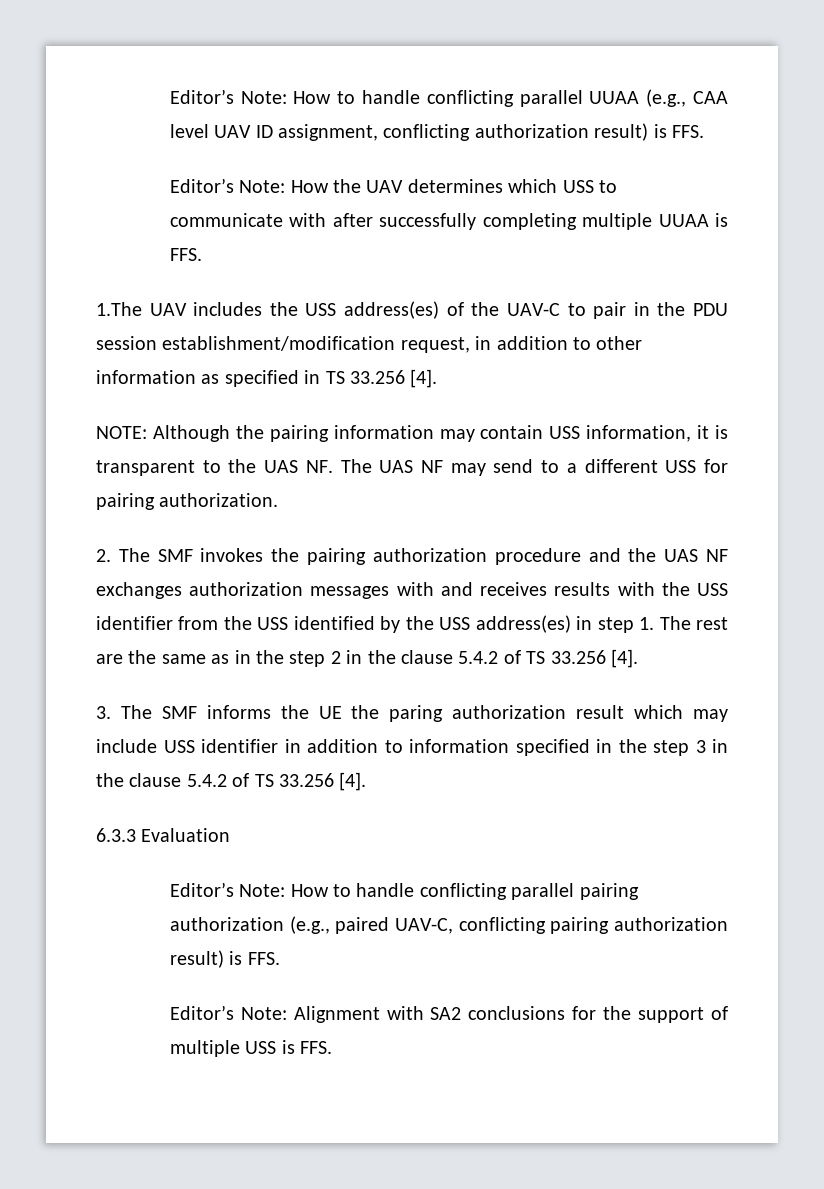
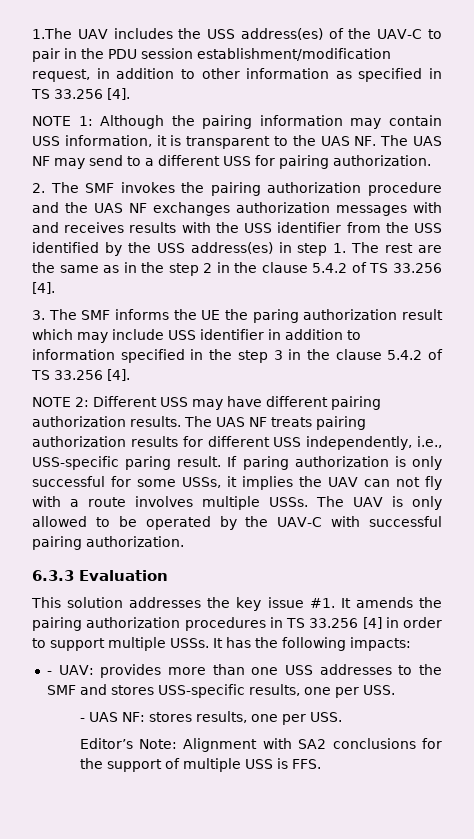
[169,89,728,107] [169,123,705,141] [169,178,618,193] [169,213,728,230] [169,248,202,261] Editor’s Note: How to handle conflicting parallel UUAA (e.g., CAA level UAV ID assignment, conflicting authorization result) is FFS. // Editor’s Note: How the UAV determines which USS to communicate with after successfully completing multiple UUAA is FFS. // -> (32, 33) none
[96,426,147,439] NOTE: -> [32,116,93,126] NOTE 1:
[96,828,231,842] [169,882,639,900] [169,916,728,934] [169,950,280,968] 6.3.3 Evaluation // Editor’s Note: How to handle conflicting parallel pairing authorization (e.g., paired UAV-C, conflicting pairing authorization result) is FFS. -> [32,396,381,410] [32,416,366,430] [32,436,442,450] [32,456,443,470] [32,476,442,490] [32,496,442,510] [32,516,442,530] [32,536,184,550] [32,570,168,581] [31,597,442,611] [32,617,442,631] [32,637,411,651] [46,664,442,678] [46,684,395,698] [79,711,342,725] NOTE 2: Different USS may have different pairing authorization results. The UAS NF treats pairing authorization results for different USS independently, i.e., USS-specific paring result. If paring authorization is only successful for some USSs, it implies the UAV can not fly with a route involves multiple USSs. The UAV is only allowed to be operated by the UAV-C with successful pairing authorization. // 6.3.3 Evaluation // This solution addresses the key issue #1. It amends the pairing authorization procedures in TS 33.256 [4] in order to support multiple USSs. It has the following impacts: // - UAV: provides more than one USS addresses to the SMF and stores USS-specific results, one per USS. // - UAS NF: stores results, one per USS.

